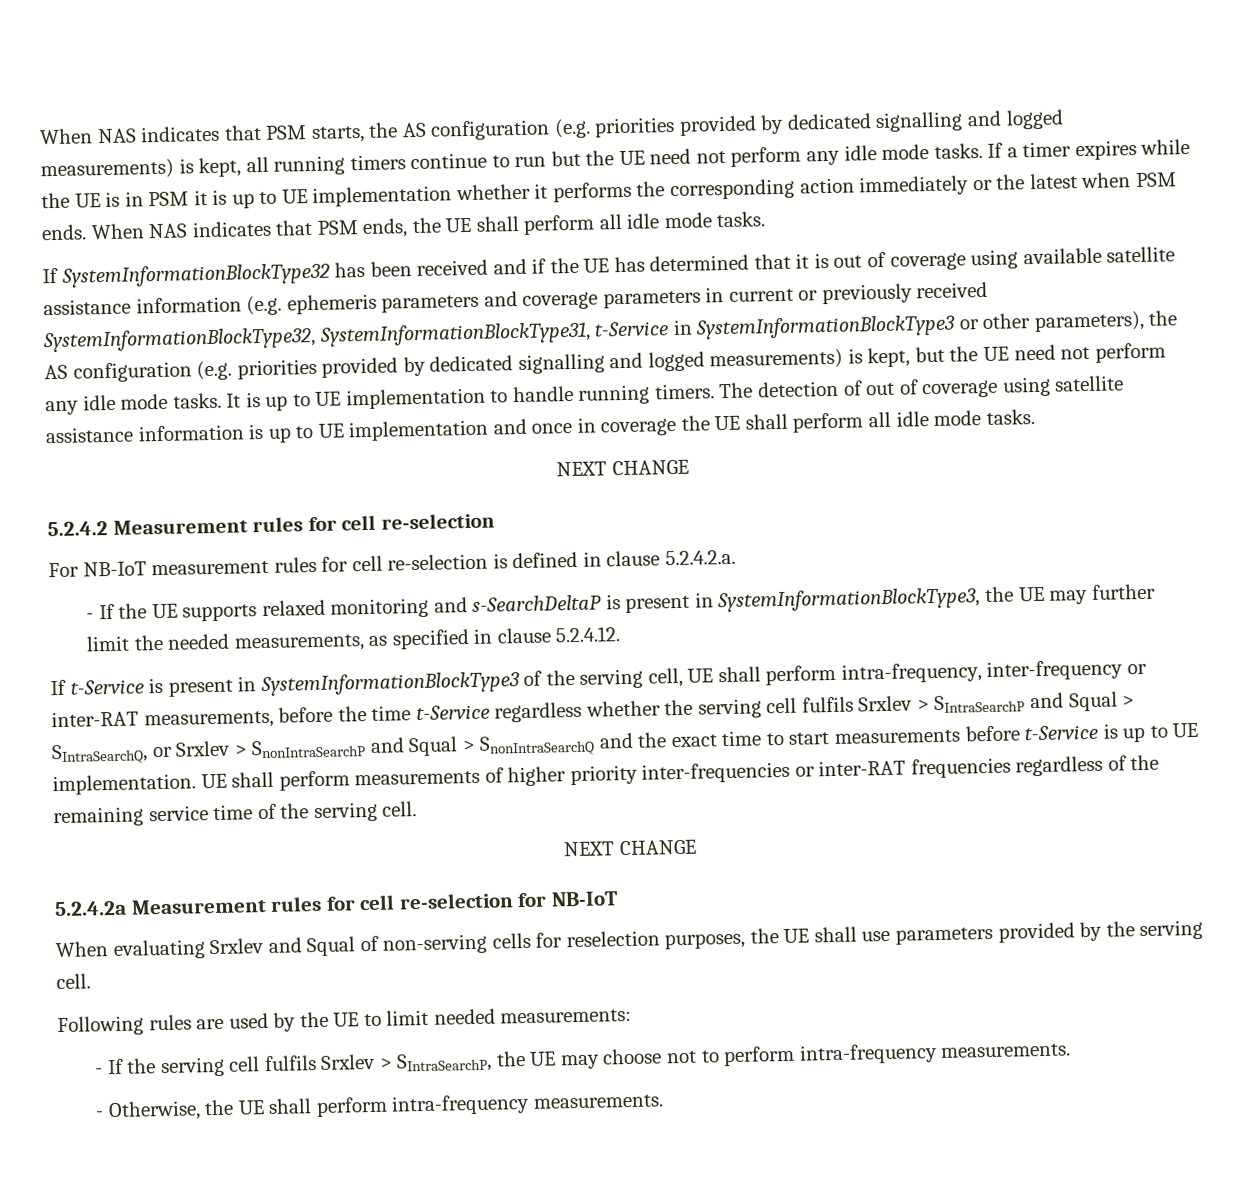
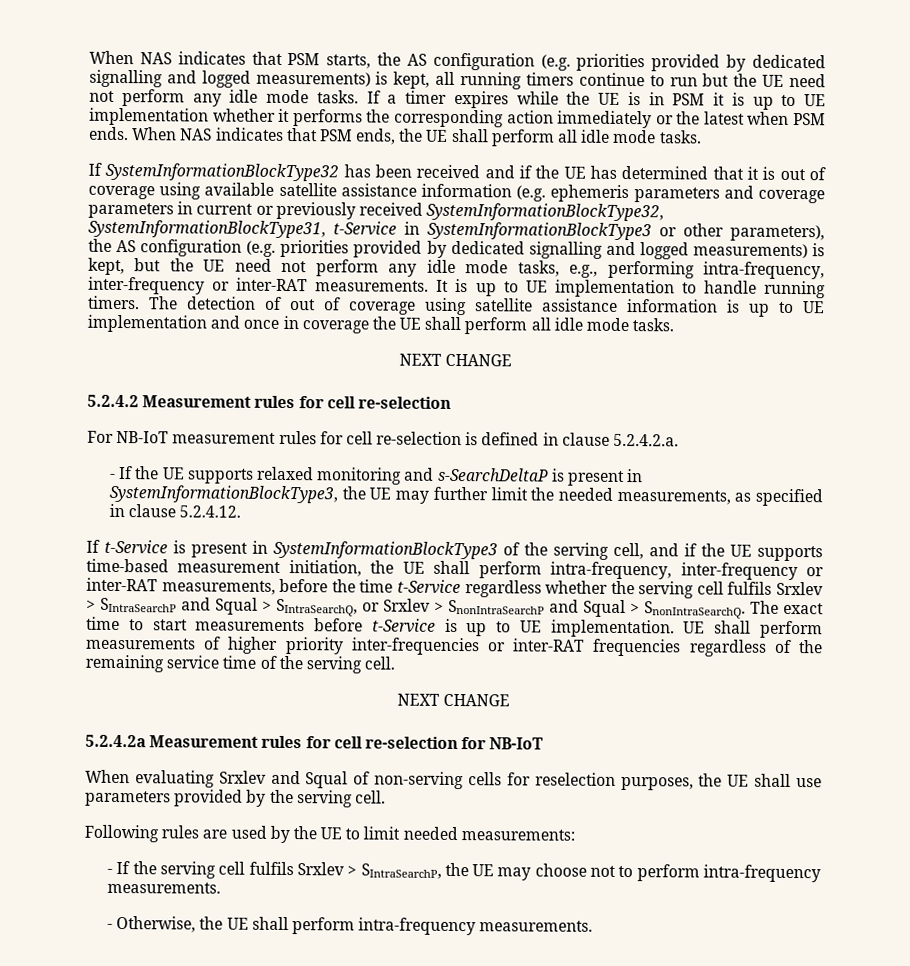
[172,392,222,409] tasks. -> [517,260,825,280] [88,276,430,295] tasks, e.g., performing intra-frequency, inter-frequency or inter-RAT measurements.
(683, 677) none -> [649,543,823,562] [86,558,395,577] and if the UE supports time-based measurement initiation, the
[479,732,668,757] SnonIntraSearchQ and the -> [644,600,779,619] SnonIntraSearchQ. The

